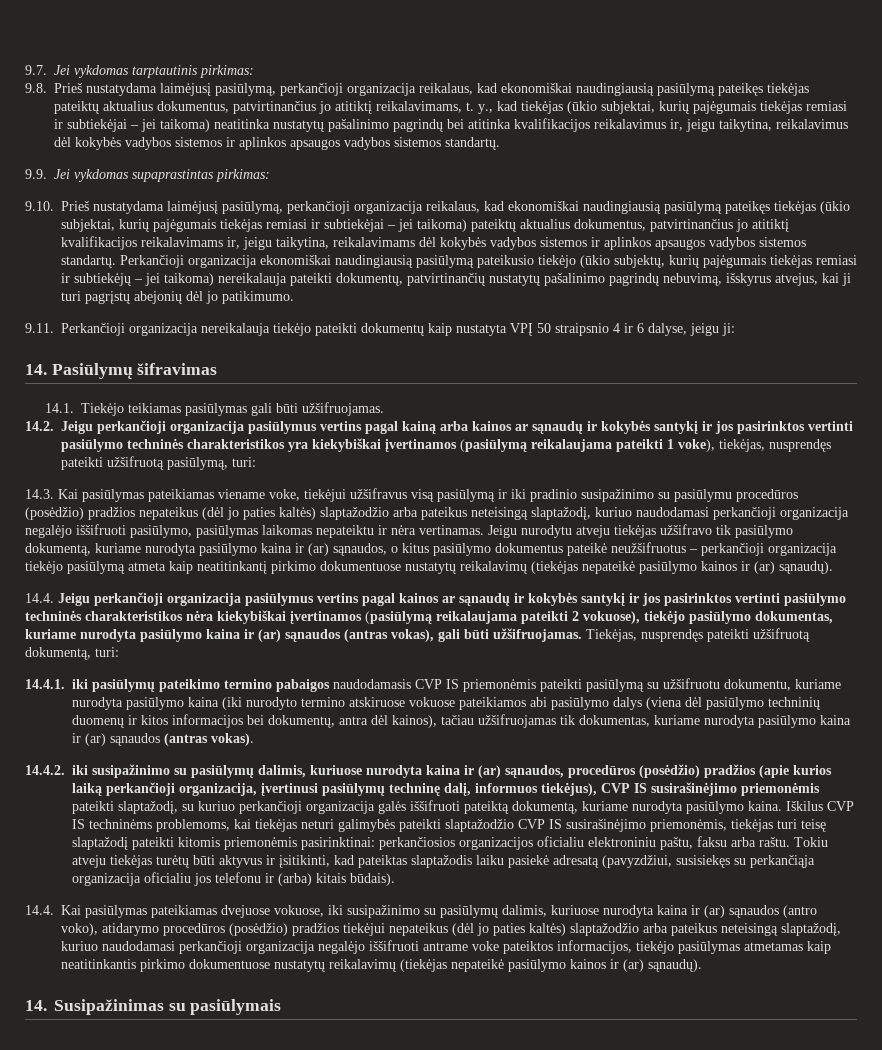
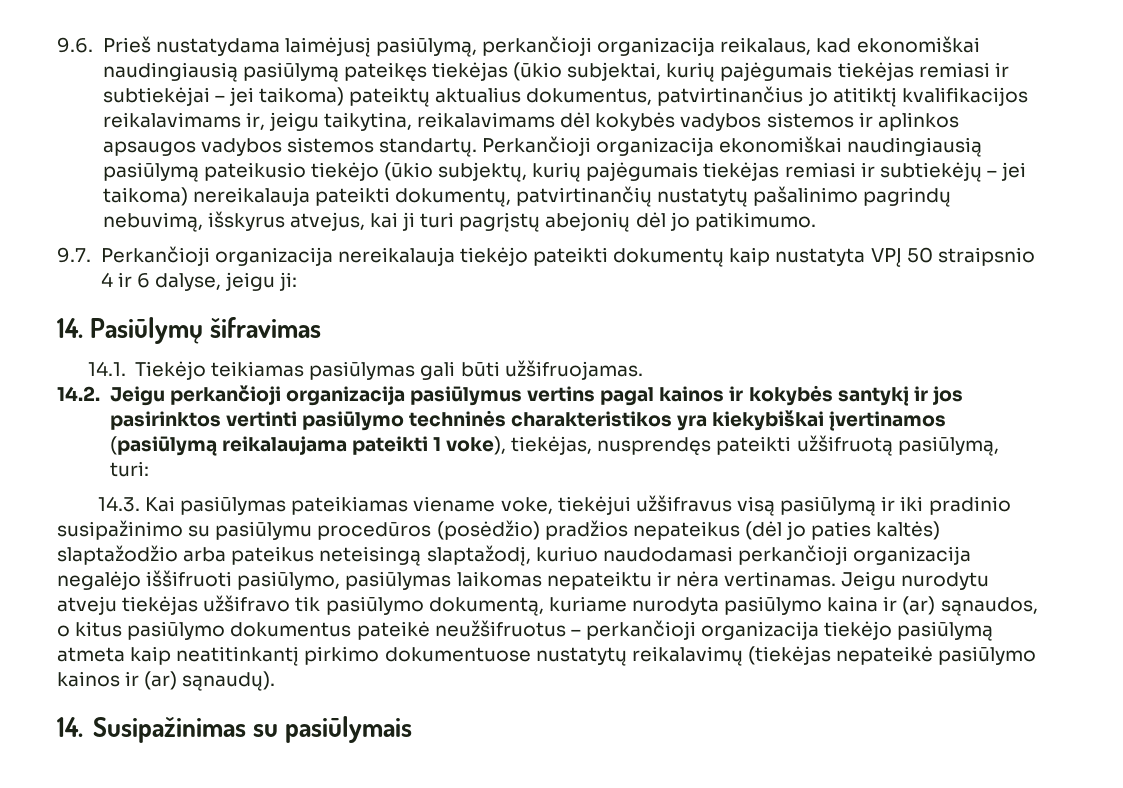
[25,65,254,78] [25,83,809,96] [54,101,847,114] [54,118,848,132] [54,137,500,150] [25,169,270,182] [25,201,54,211] 9.7. Jei vykdomas tarptautinis pirkimas: // 9.8. Prieš nustatydama laimėjusį pasiūlymą, perkančioji organizacija reikalaus, kad ekonomiškai naudingiausią pasiūlymą pateikęs tiekėjas pateiktų aktualius dokumentus, patvirtinančius jo atitiktį reikalavimams, t. y., kad tiekėjas (ūkio subjektai, kurių pajėgumais tiekėjas remiasi ir subtiekėjai – jei taikoma) neatitinka nustatytų pašalinimo pagrindų bei atitinka kvalifikacijos reikalavimus ir, jeigu taikytina, reikalavimus dėl kokybės vadybos sistemos ir aplinkos apsaugos vadybos sistemos standartų. // 9.9. Jei vykdomas supaprastintas pirkimas: // 9.10. -> [57,37,93,53] 9.6.
[25,323,54,333] 9.11. -> [57,247,91,263] 9.7.
[402,421,583,434] kainą arba kainos ar sąnaudų -> [659,386,725,402] kainos
[25,592,846,606] [25,610,833,624] [25,628,810,642] [25,647,119,660] [25,678,841,692] [72,697,820,710] [72,714,851,728] [72,733,254,746] [25,764,832,778] [72,782,820,796] [72,800,854,814] [72,819,826,832] [72,836,828,850] [72,855,815,868] [72,872,395,886] [25,905,817,918] [61,923,841,936] [61,940,831,954] [61,959,702,972] // 14.4. Jeigu perkančioji organizacija pasiūlymus vertins pagal kainos ar sąnaudų ir kokybės santykį ir jos pasirinktos vertinti pasiūlymo techninės charakteristikos nėra kiekybiškai įvertinamos (pasiūlymą reikalaujama pateikti 2 vokuose), tiekėjo pasiūlymo dokumentas, kuriame nurodyta pasiūlymo kaina ir (ar) sąnaudos (antras vokas), gali būti užšifruojamas. Tiekėjas, nusprendęs pateikti užšifruotą dokumentą, turi: // 14.4.1. iki pasiūlymų pateikimo termino pabaigos naudodamasis CVP IS priemonėmis pateikti pasiūlymą su užšifruotu dokumentu, kuriame nurodyta pasiūlymo kaina (iki nurodyto termino atskiruose vokuose pateikiamos abi pasiūlymo dalys (viena dėl pasiūlymo techninių duomenų ir kitos informacijos bei dokumentų, antra dėl kainos), tačiau užšifruojamas tik dokumentas, kuriame nurodyta pasiūlymo kaina ir (ar) sąnaudos (antras vokas). // 14.4.2. iki susipažinimo su pasiūlymų dalimis, kuriuose nurodyta kaina ir (ar) sąnaudos, procedūros (posėdžio) pradžios (apie kurios laiką perkančioji organizacija, įvertinusi pasiūlymų techninę dalį, informuos tiekėjus), CVP IS susirašinėjimo priemonėmis pateikti slaptažodį, su kuriuo perkančioji organizacija galės iššifruoti pateiktą dokumentą, kuriame nurodyta pasiūlymo kaina. Iškilus CVP IS techninėms problemoms, kai tiekėjas neturi galimybės pateikti slaptažodžio CVP IS susirašinėjimo priemonėmis, tiekėjas turi teisę slaptažodį pateikti kitomis priemonėmis pasirinktinai: perkančiosios organizacijos oficialiu elektroniniu paštu, faksu arba raštu. Tokiu atveju tiekėjas turėtų būti aktyvus ir įsitikinti, kad pateiktas slaptažodis laiku pasiekė adresatą (pavyzdžiui, susisiekęs su perkančiąja organizacija oficialiu jos telefonu ir (arba) kitais būdais). // 14.4. Kai pasiūlymas pateikiamas dvejuose vokuose, iki susipažinimo su pasiūlymų dalimis, kuriuose nurodyta kaina ir (ar) sąnaudos (antro voko), atidarymo procedūros (posėdžio) pradžios tiekėjui nepateikus (dėl jo paties kaltės) slaptažodžio arba pateikus neteisingą slaptažodį, kuriuo naudodamasi perkančioji organizacija negalėjo iššifruoti antrame voke pateiktos informacijos, tiekėjo pasiūlymas atmetamas kaip neatitinkantis pirkimo dokumentuose nustatytų reikalavimų (tiekėjas nepateikė pasiūlymo kainos ir (ar) sąnaudų). -> (276, 681) none

